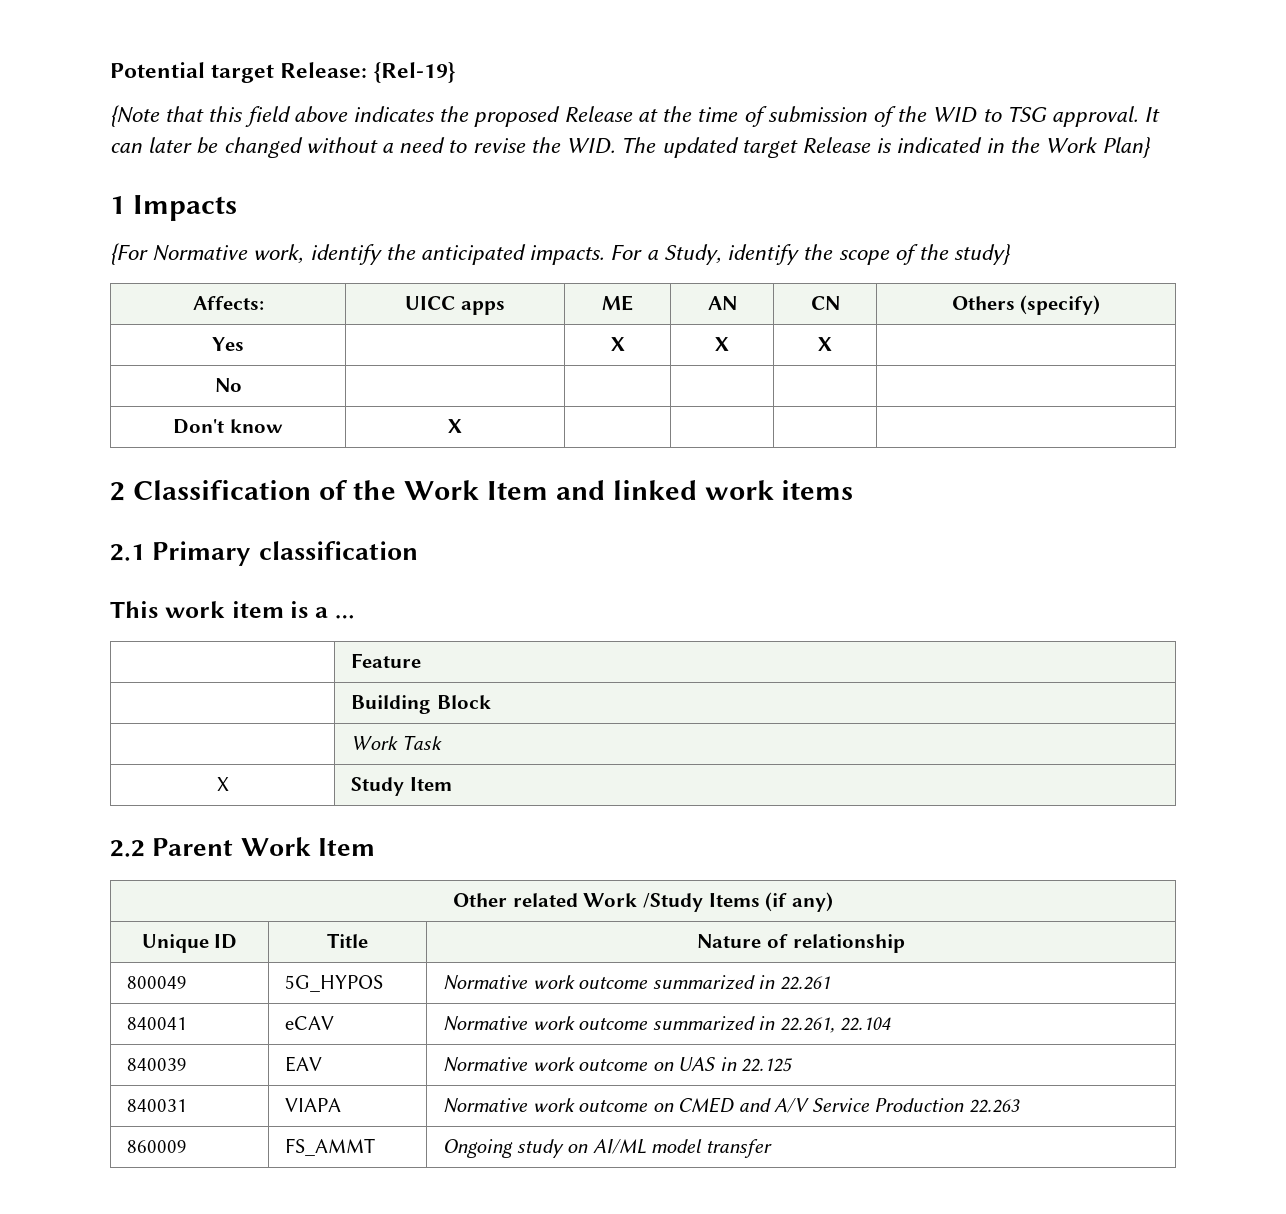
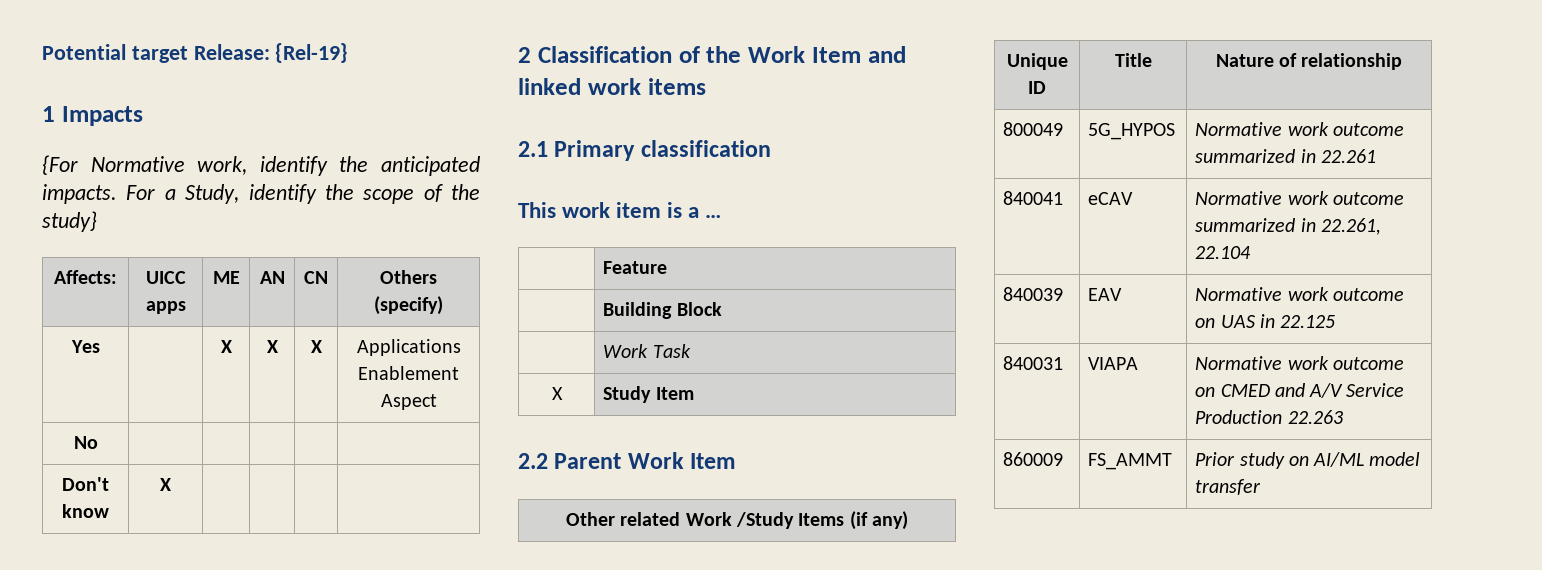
[110,105,1161,127] [110,137,1152,158] // {Note that this field above indicates the proposed Release at the time of submission of the WID to TSG approval. It can later be changed without a need to revise the WID. The updated target Release is indicated in the Work Plan} -> (349, 53) none
(832, 344) none -> [356,339,461,356] [358,366,459,380] [380,394,437,410] Applications Enablement Aspect
[442,1139,513,1158] Ongoing -> [1195,452,1236,466] Prior

